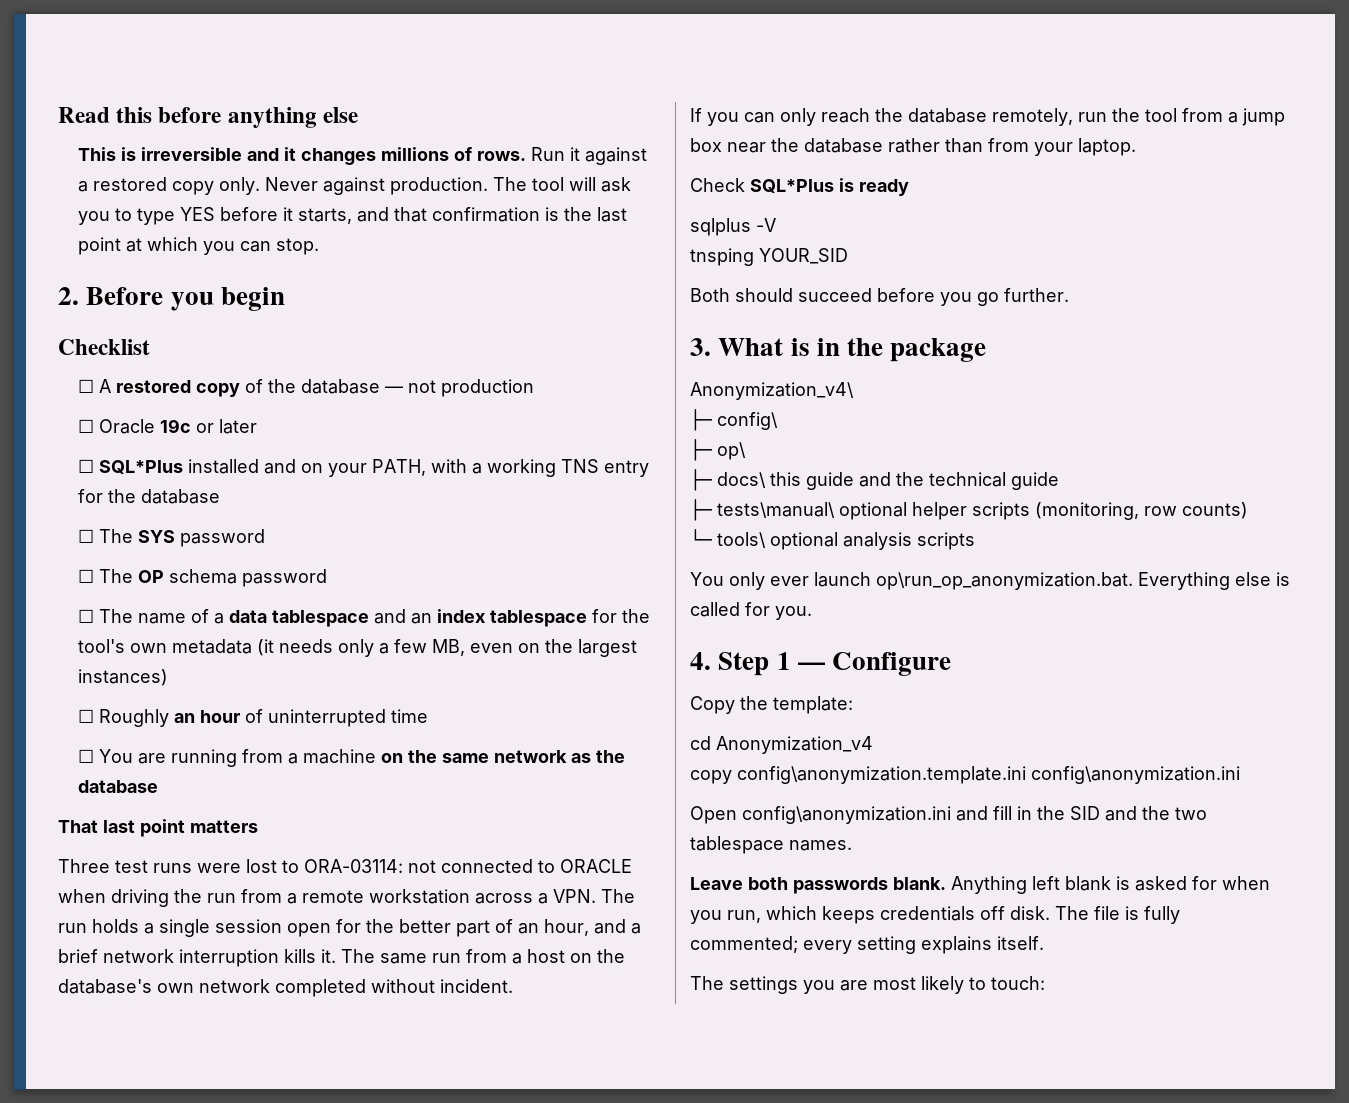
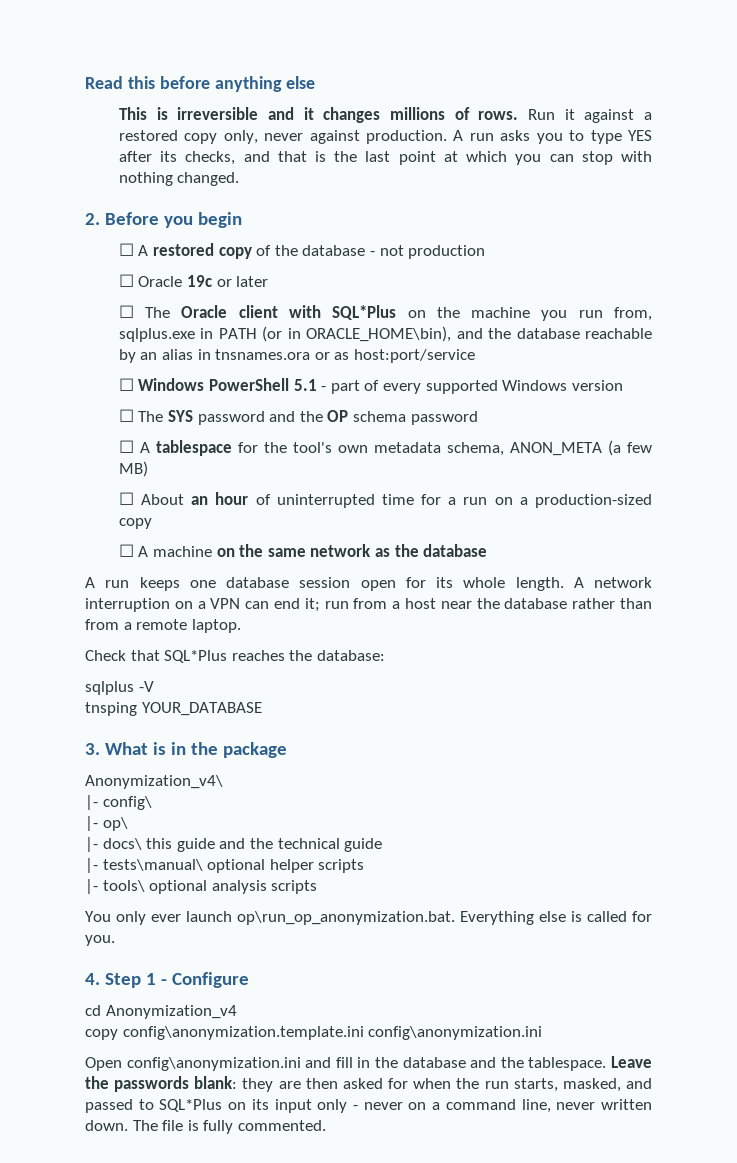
[218,177,631,195] only. Never against production. The tool will ask -> [223,130,531,144] only, never against production. A run asks
[219,207,352,224] before it starts, -> [118,151,236,165] after its checks,
[431,207,540,222] confirmation -> (307, 156) none
[275,238,319,255] stop. -> [581,151,653,165] [118,172,240,186] stop with nothing changed.
[58,339,150,355] // Checklist -> (242, 220) none
[384,386,403,393] — -> [369,251,375,256] -
[98,459,649,477] [77,489,220,504] SQL*Plus installed and on your PATH, with a working TNS entry for the database -> [145,305,652,321] [118,326,652,342] [118,349,475,363] [118,378,623,394] The Oracle client with SQL*Plus on the machine you run from, sqlplus.exe in PATH (or in ORACLE_HOME\bin), and the database reachable by an alias in tnsnames.ora or as host:port/service // ☐ Windows PowerShell 5.1 - part of every supported Windows version
[77,569,133,583] // ☐ The -> [269,411,323,422] and the
[98,609,486,627] The name of a data tablespace and an index -> [139,442,150,453] A
[256,639,637,657] [77,669,168,686] [77,709,169,727] (it needs only a few MB, even on the largest instances) // ☐ Roughly -> [446,440,652,456] [118,461,148,477] [118,492,185,505] schema, ANON_META (a few MB) // ☐ About
[77,749,298,767] // ☐ You are running from a -> [421,494,652,508] [118,518,152,529] [118,544,149,557] for a run on a production-sized copy // ☐ A
[58,819,258,837] [58,859,632,873] [58,889,635,907] [58,919,641,937] [58,949,625,967] [58,979,513,997] [690,108,1285,126] [690,138,722,152] That last point matters // Three test runs were lost to ORA-03114: not connected to ORACLE when driving the run from a remote workstation across a VPN. The run holds a single session open for the better part of an hour, and a brief network interruption kills it. The same run from a host on the database's own network completed without incident. // If you can only reach the database remotely, run the tool from a jump box -> [85,577,652,591] [85,598,437,612] A run keeps one database session open for its whole length. A network interruption on a VPN can end it; run from a host
[1034,142,1073,156] your -> [123,619,188,630] a remote
[750,178,909,196] [690,218,776,236] [690,248,848,266] [690,288,1069,306] SQL*Plus is ready // sqlplus -V // tnsping YOUR_SID // Both should succeed before you go further. -> [130,650,385,663] [85,681,154,695] [85,702,262,716] that SQL*Plus reaches the database: // sqlplus -V // tnsping YOUR_DATABASE
[690,409,713,431] ├─ -> [85,795,98,810] |-
[690,439,713,461] ├─ -> [85,816,98,831] |-
[690,469,713,491] ├─ -> [85,837,98,852] |-
[690,499,713,521] ├─ -> [85,858,98,873] |-
[1035,502,1248,520] [690,529,713,546] (monitoring, row counts) // └─ -> [85,879,98,894] // |-
[797,662,825,670] — -> [160,979,167,985] -
[690,696,853,714] // Copy the template: -> (249, 980) none
[1070,806,1207,821] [690,836,852,854] [690,876,1270,894] [690,906,1180,924] [690,936,1044,954] [690,976,1045,994] SID and the two tablespace names. // Leave both passwords blank. Anything left blank is asked for when you run, which keeps credentials off disk. The file is fully commented; every setting explains itself. // The settings you are most likely to touch: -> [402,1056,653,1071] [85,1076,652,1092] [85,1099,653,1113] [85,1120,326,1134] database and the tablespace. Leave the passwords blank: they are then asked for when the run starts, masked, and passed to SQL*Plus on its input only - never on a command line, never written down. The file is fully commented.

